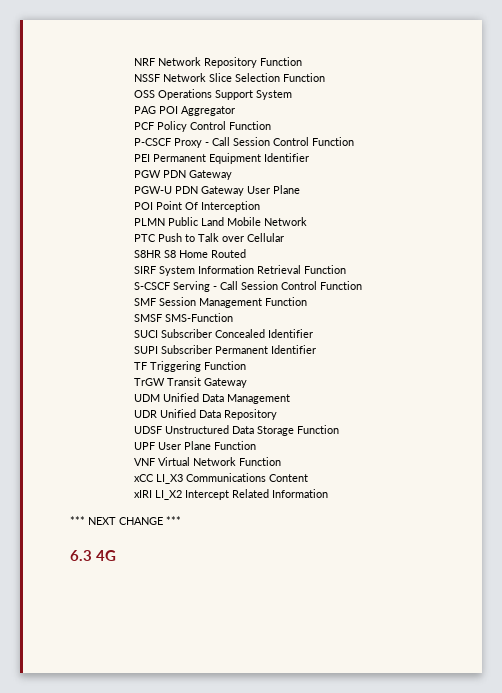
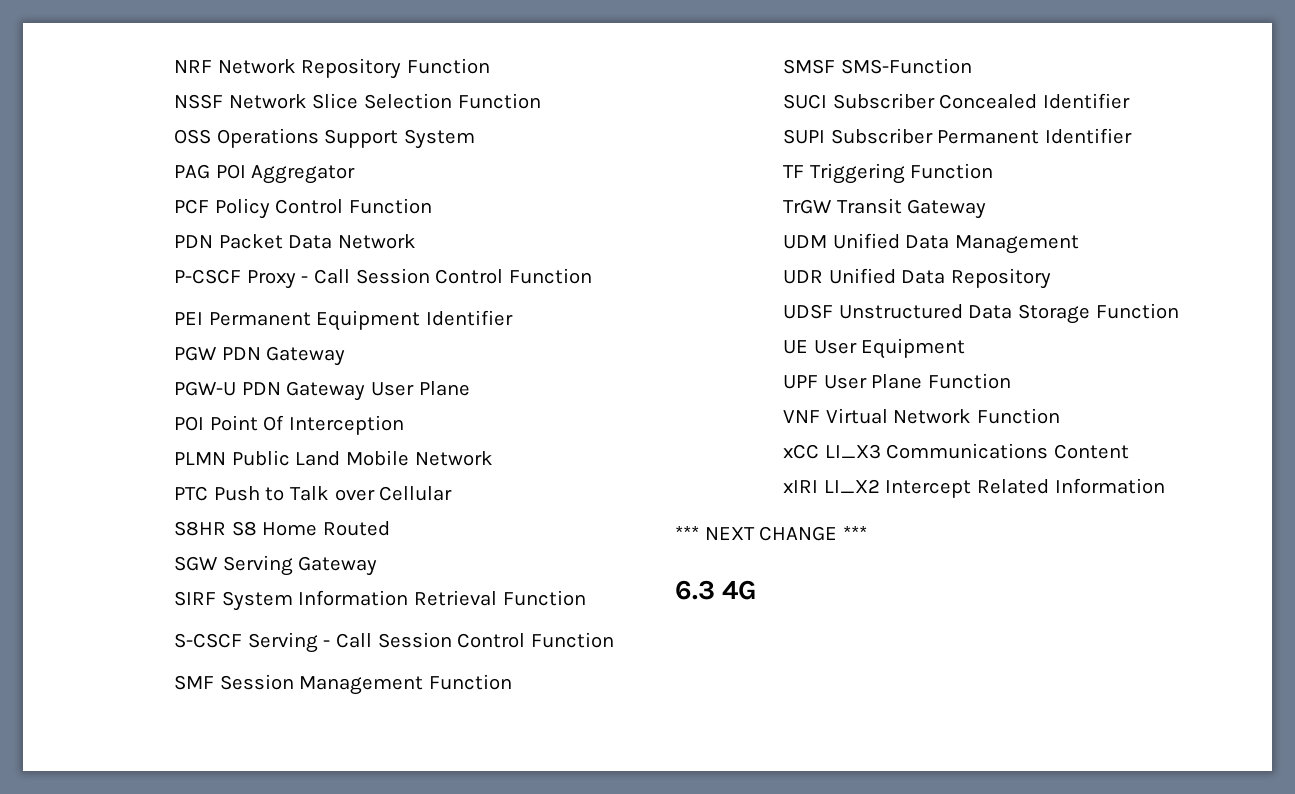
(271, 125) none -> [174,234,417,249] // PDN Packet Data Network
(246, 253) none -> [174,555,378,576] // SGW Serving Gateway
(339, 429) none -> [783,338,966,359] // UE User Equipment

